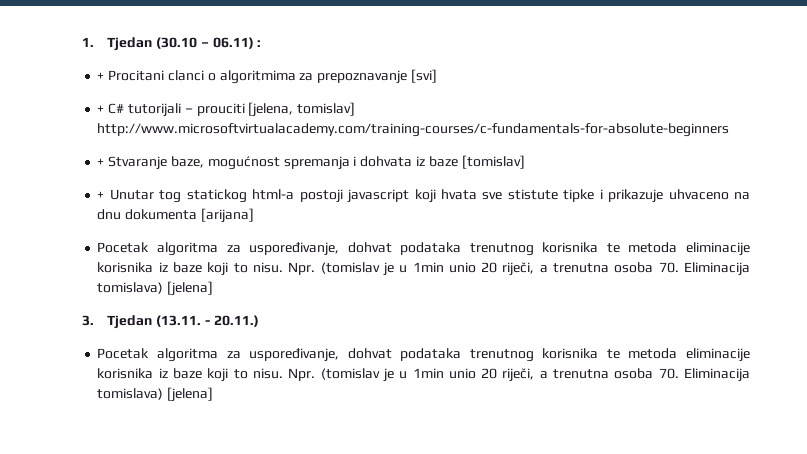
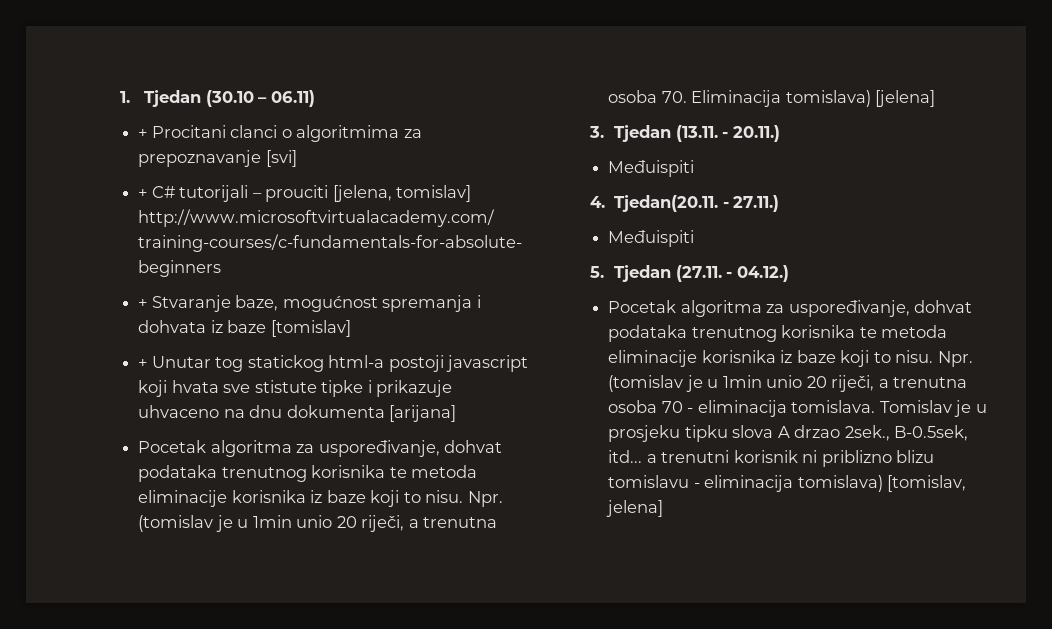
[257,40,262,47] : -> (315, 98) none
(259, 321) none -> [608,160,695,177] [590,195,780,212] [608,230,695,247] [590,265,789,282] // Međuispiti // 4. Tjedan(20.11. - 27.11.) // Međuispiti // 5. Tjedan (27.11. - 04.12.)
[658,368,750,382] [97,387,214,402] 70. Eliminacija tomislava) [jelena] -> [661,400,987,417] [608,425,969,442] [608,450,935,467] [608,475,967,492] [606,500,664,517] 70 - eliminacija tomislava. Tomislav je u prosjeku tipku slova A drzao 2sek., B-0.5sek, itd... a trenutni korisnik ni priblizno blizu tomislavu - eliminacija tomislava) [tomislav, jelena]

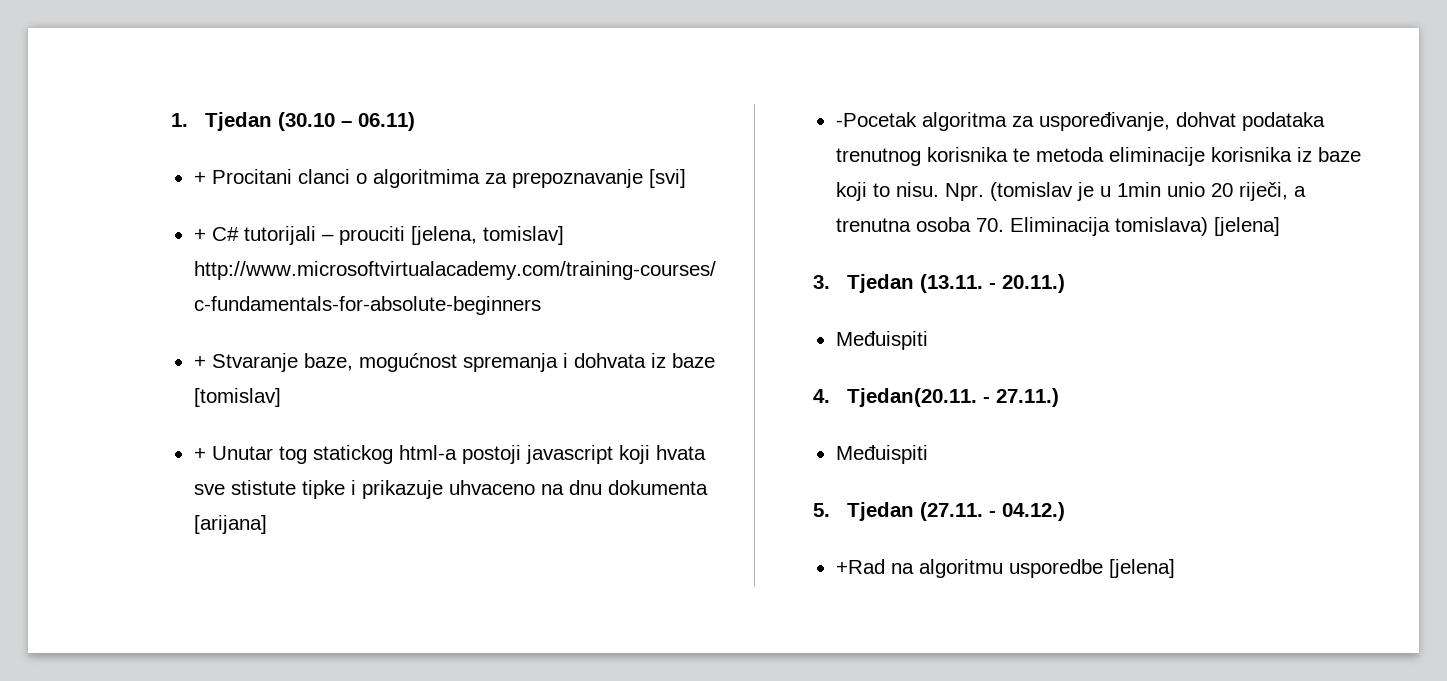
[138,440,207,453] Pocetak -> [835,112,917,127] -Pocetak
[608,300,973,317] [608,325,948,342] [608,350,973,367] [608,375,967,392] [608,400,987,417] [608,425,969,442] [608,450,935,467] [608,475,967,492] [606,500,664,517] Pocetak algoritma za uspoređivanje, dohvat podataka trenutnog korisnika te metoda eliminacije korisnika iz baze koji to nisu. Npr. (tomislav je u 1min unio 20 riječi, a trenutna osoba 70 - eliminacija tomislava. Tomislav je u prosjeku tipku slova A drzao 2sek., B-0.5sek, itd... a trenutni korisnik ni priblizno blizu tomislavu - eliminacija tomislava) [tomislav, jelena] -> [835,559,1175,578] +Rad na algoritmu usporedbe [jelena]

